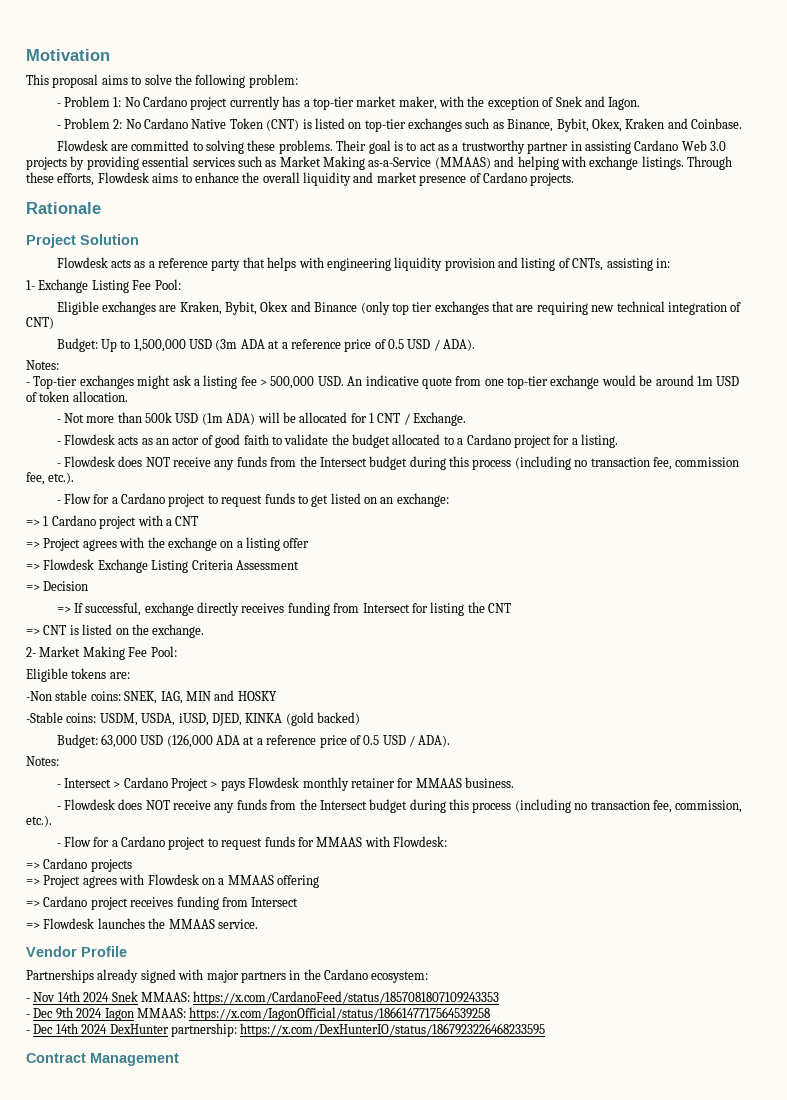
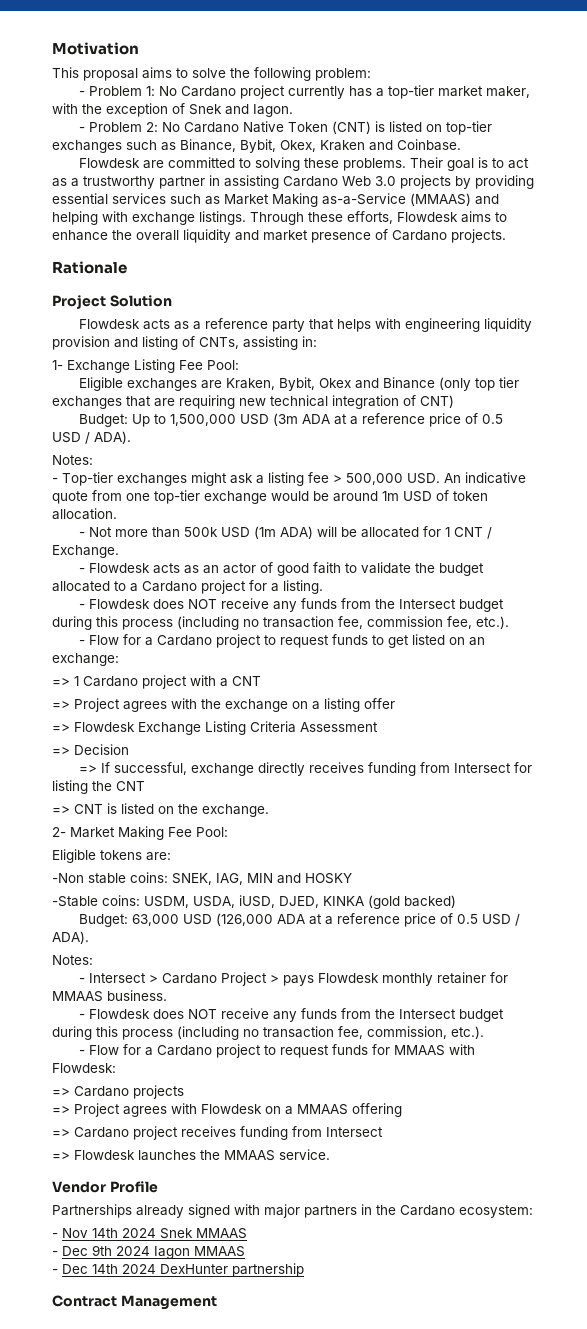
[140,991,500,1005] MMAAS: https://x.com/CardanoFeed/status/1857081807109243353 -> [196,1228,247,1239] MMAAS
[136,1007,491,1021] MMAAS: https://x.com/IagonOfficial/status/1866147717564539258 -> [194,1246,245,1257] MMAAS
[170,1023,546,1037] partnership: https://x.com/DexHunterIO/status/1867923226468233595 -> [232,1263,304,1277] partnership

